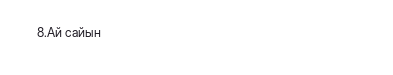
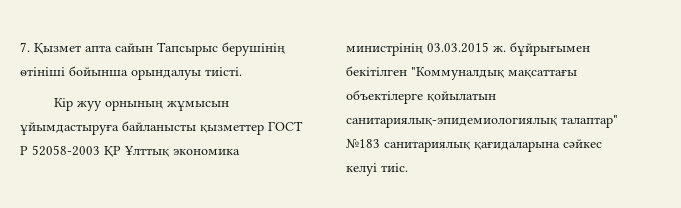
[37,27,102,37] 8.Ай сайын -> [20,42,285,56] [20,66,242,80] [53,98,229,111] [20,121,303,135] [20,145,240,157] [346,42,590,56] [346,66,577,80] [346,90,496,104] [346,115,618,128] [346,139,602,152] [346,163,408,176] 7. Қызмет апта сайын Тапсырыс берушінің өтініші бойынша орындалуы тиісті. // Кір жуу орнының жұмысын ұйымдастыруға байланысты қызметтер ГОСТ Р 52058-2003 ҚР Ұлттық экономика министрінің 03.03.2015 ж. бұйрығымен бекітілген "Коммуналдық мақсаттағы объектілерге қойылатын санитариялық-эпидемиологиялық талаптар" №183 санитариялық қағидаларына сәйкес келуі тиіс.

